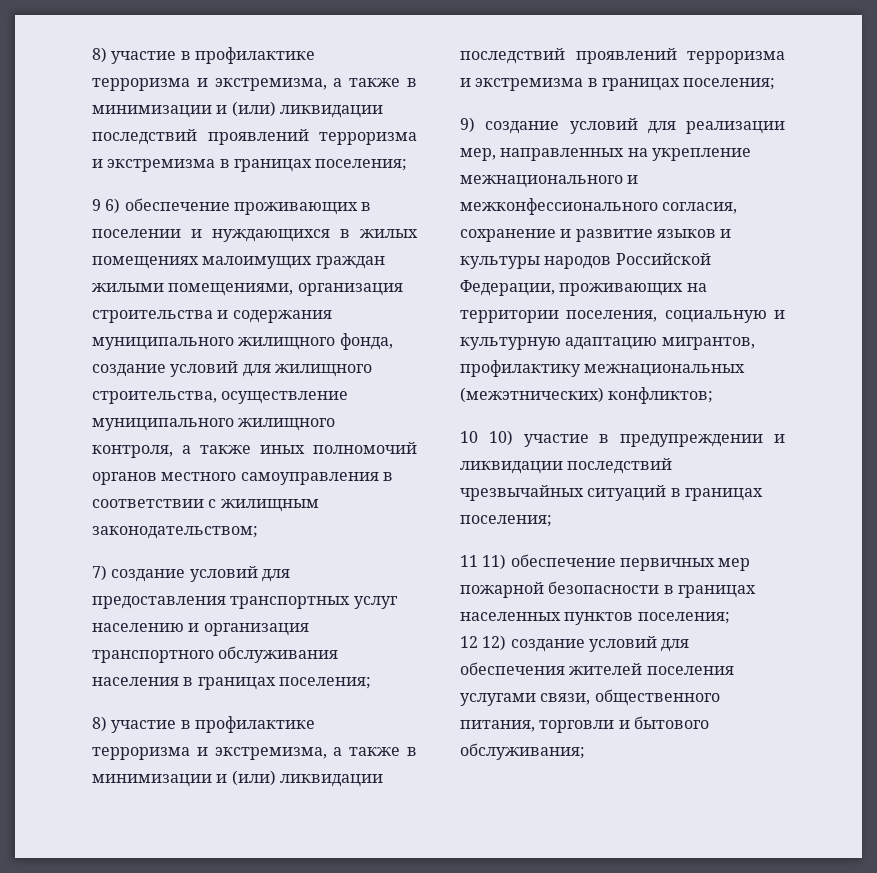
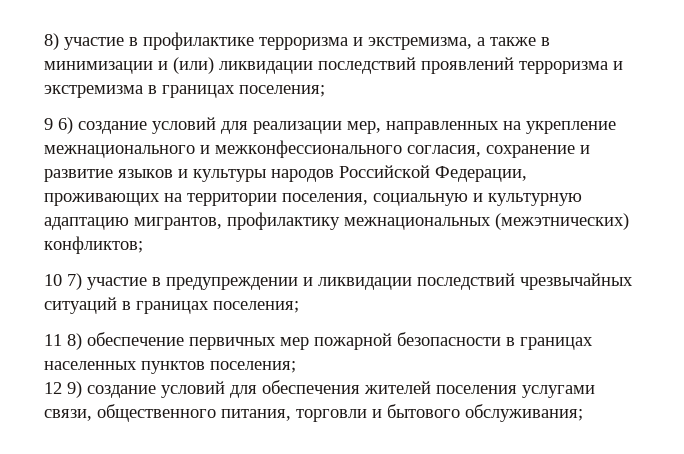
[124,198,372,215] [92,229,418,242] [92,256,385,269] [92,283,403,296] [92,310,332,323] [92,333,393,350] [92,361,372,377] [92,391,349,404] [92,418,336,431] [92,442,417,458] [92,472,393,485] [92,499,319,512] [92,526,258,539] [92,565,290,582] [92,596,398,609] [92,623,309,636] [92,646,339,663] [92,677,371,690] [92,716,315,733] [92,747,417,760] [92,770,383,787] [460,48,785,64] [460,78,776,91] [460,117,475,133] обеспечение проживающих в поселении и нуждающихся в жилых помещениях малоимущих граждан жилыми помещениями, организация строительства и содержания муниципального жилищного фонда, создание условий для жилищного строительства, осуществление муниципального жилищного контроля, а также иных полномочий органов местного самоуправления в соответствии с жилищным законодательством; // 7) создание условий для предоставления транспортных услуг населению и организация транспортного обслуживания населения в границах поселения; // 8) участие в профилактике терроризма и экстремизма, а также в минимизации и (или) ликвидации последствий проявлений терроризма и экстремизма в границах поселения; // 9) -> (73, 125) none
[488,430,513,446] 10) -> [67,273,82,290] 7)
[482,554,507,570] 11) -> [67,333,82,350] 8)
[482,635,507,651] 12) -> [67,381,82,398] 9)

